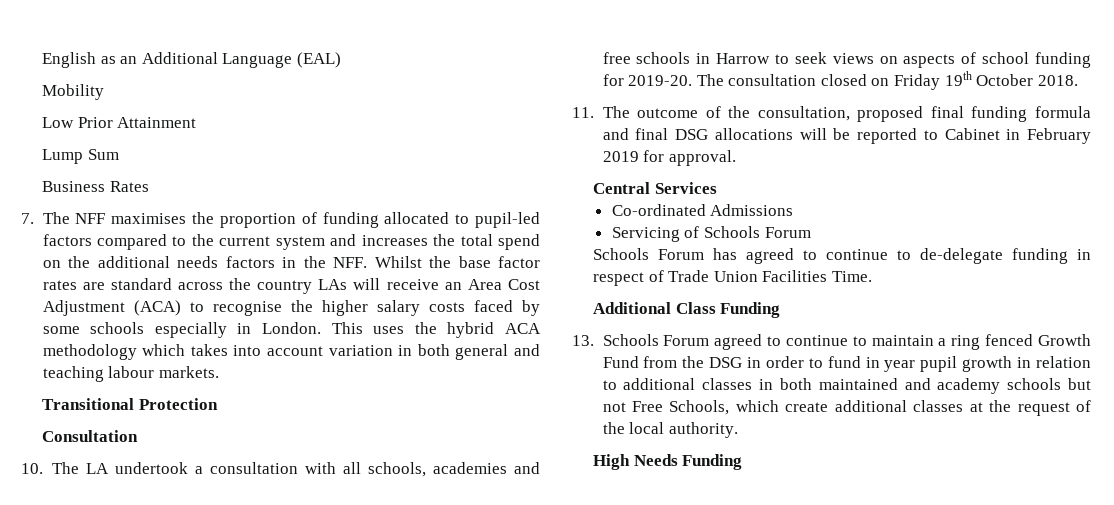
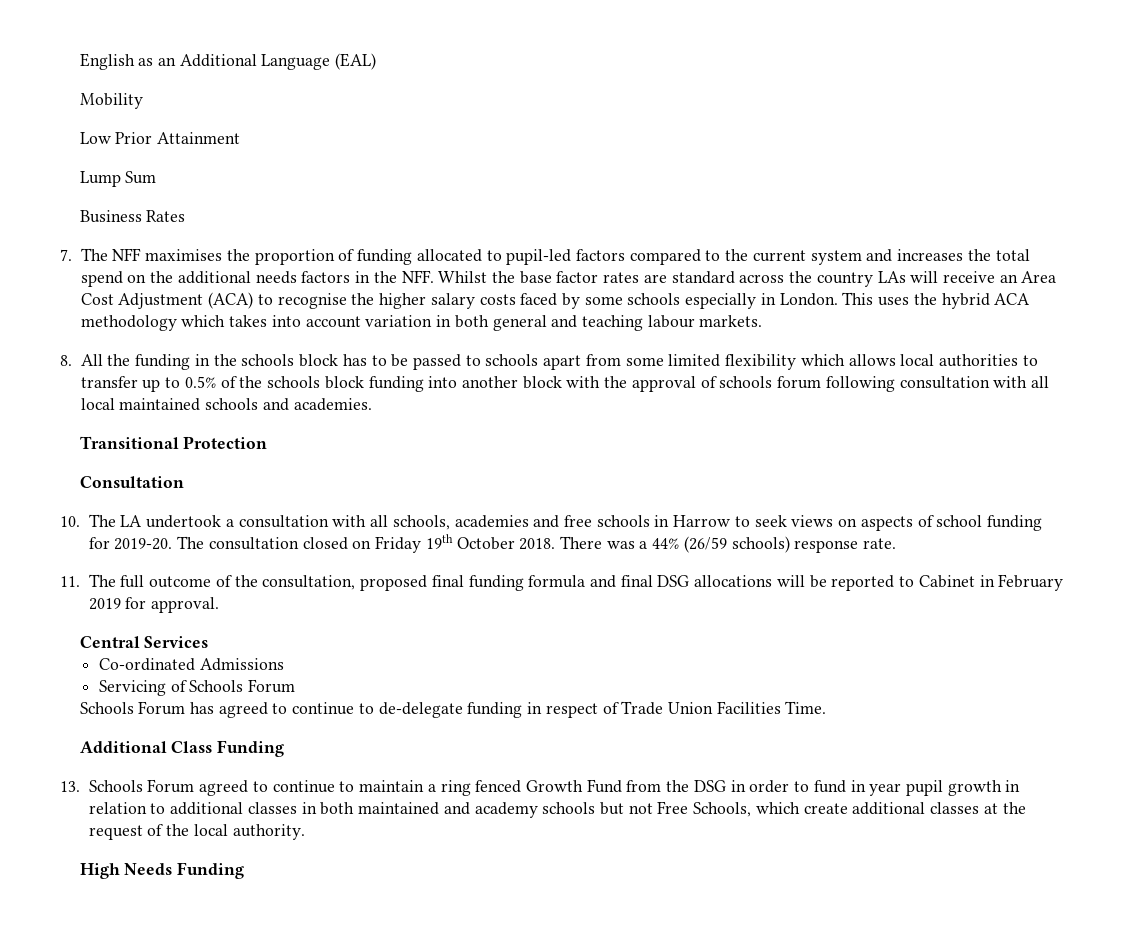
(219, 372) none -> [60,354,1038,370] [80,376,1049,392] [80,398,372,411] // 8. All the funding in the schools block has to be passed to schools apart from some limited flexibility which allows local authorities to transfer up to 0.5% of the schools block funding into another block with the approval of schools forum following consultation with all local maintained schools and academies.
(1078, 80) none -> [560,536,897,553] There was a 44% (26/59 schools) response rate.
(630, 112) none -> [120,575,145,588] full

